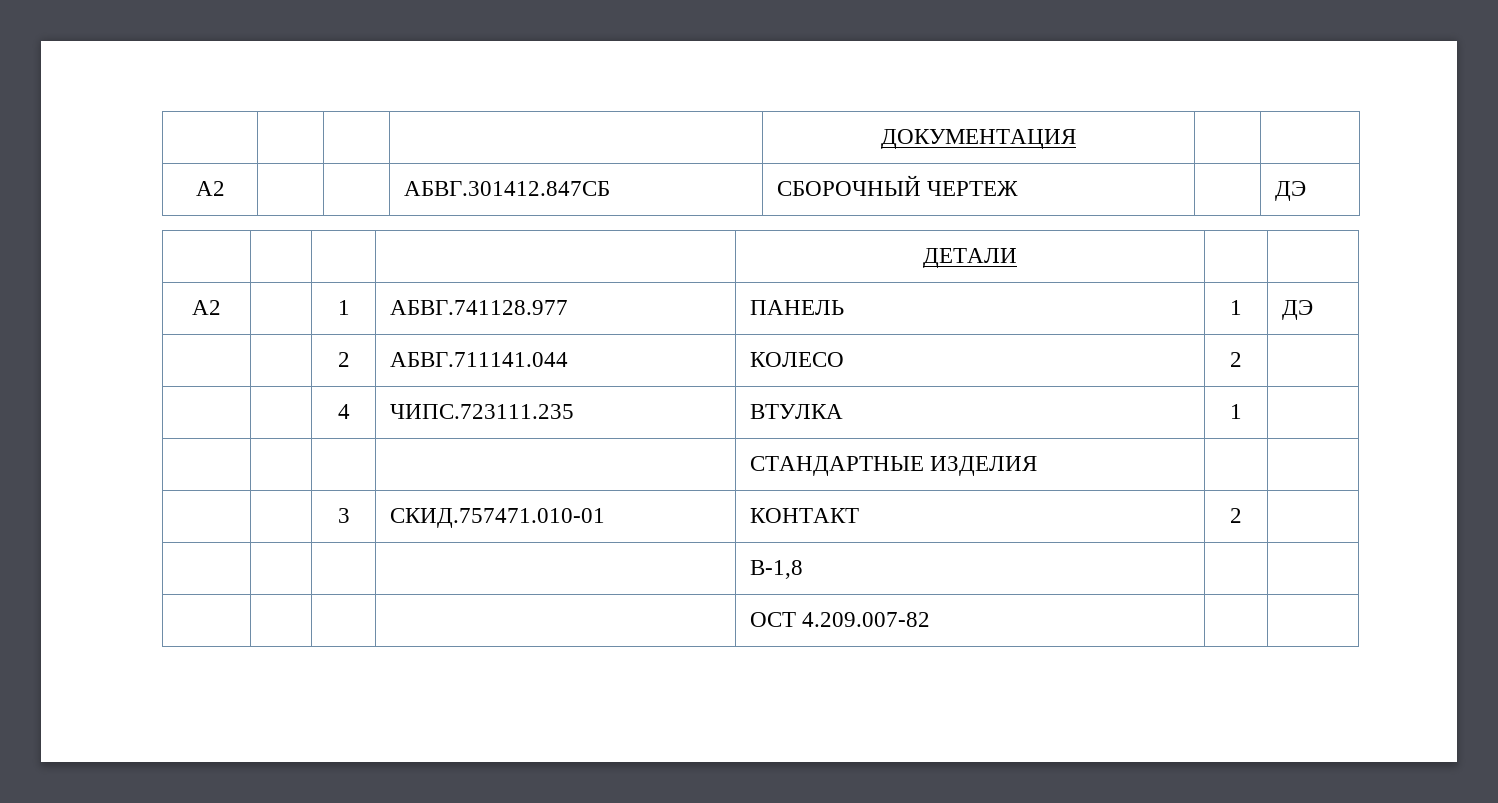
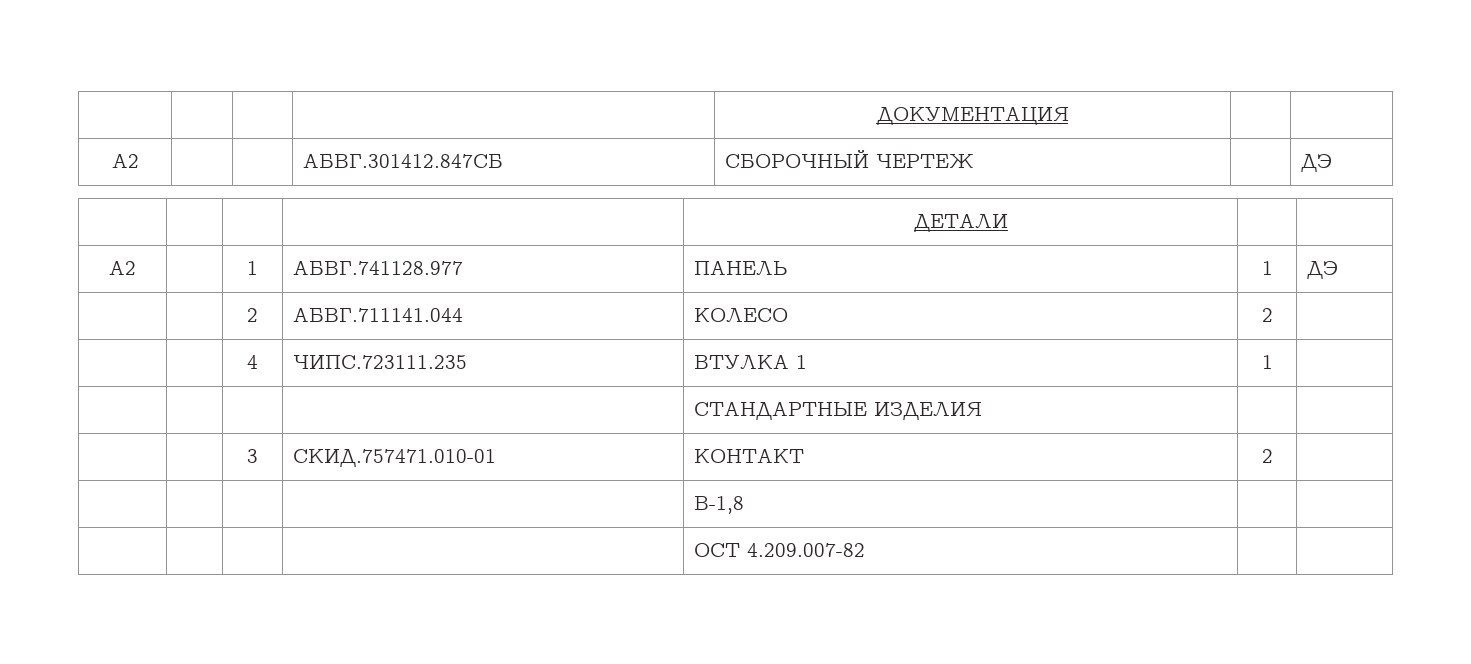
(844, 411) none -> [795,355,807,369] 1

